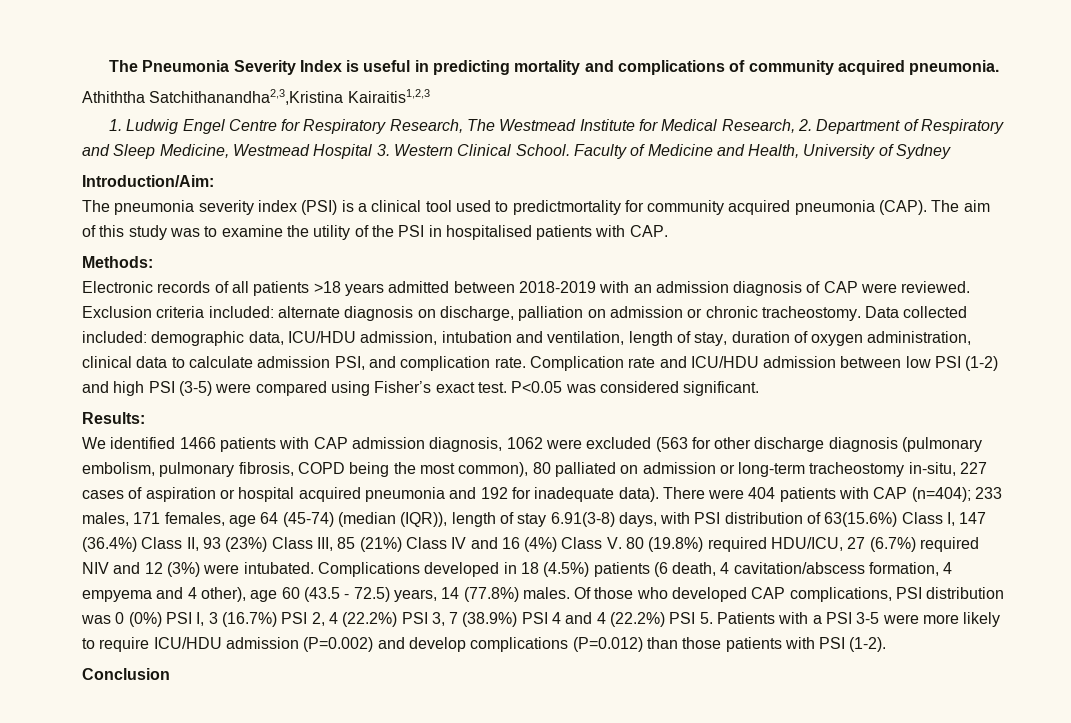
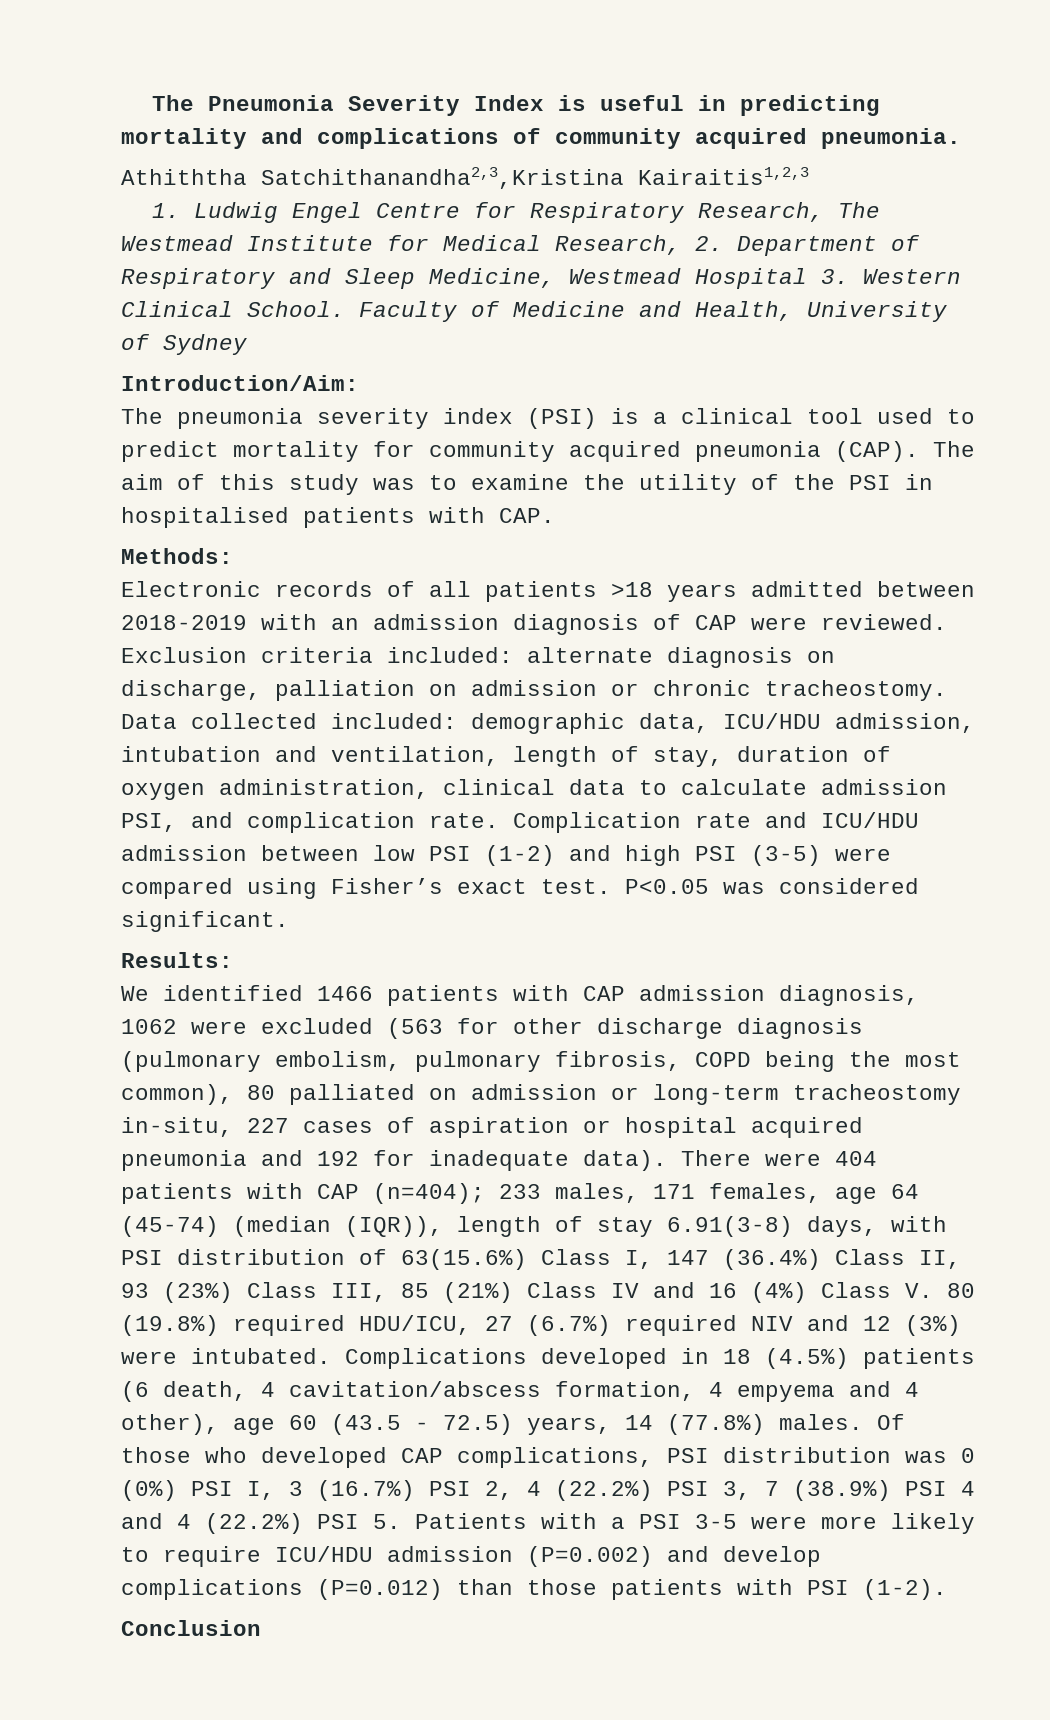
[512,200,621,215] predictmortality -> [121,441,359,462] predict mortality

